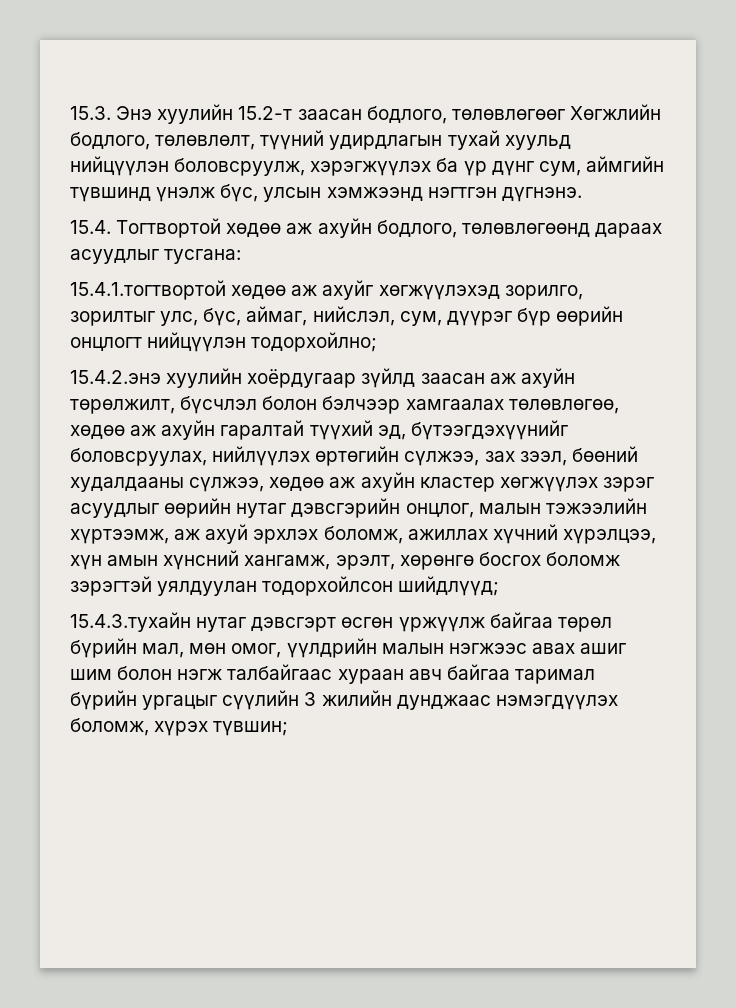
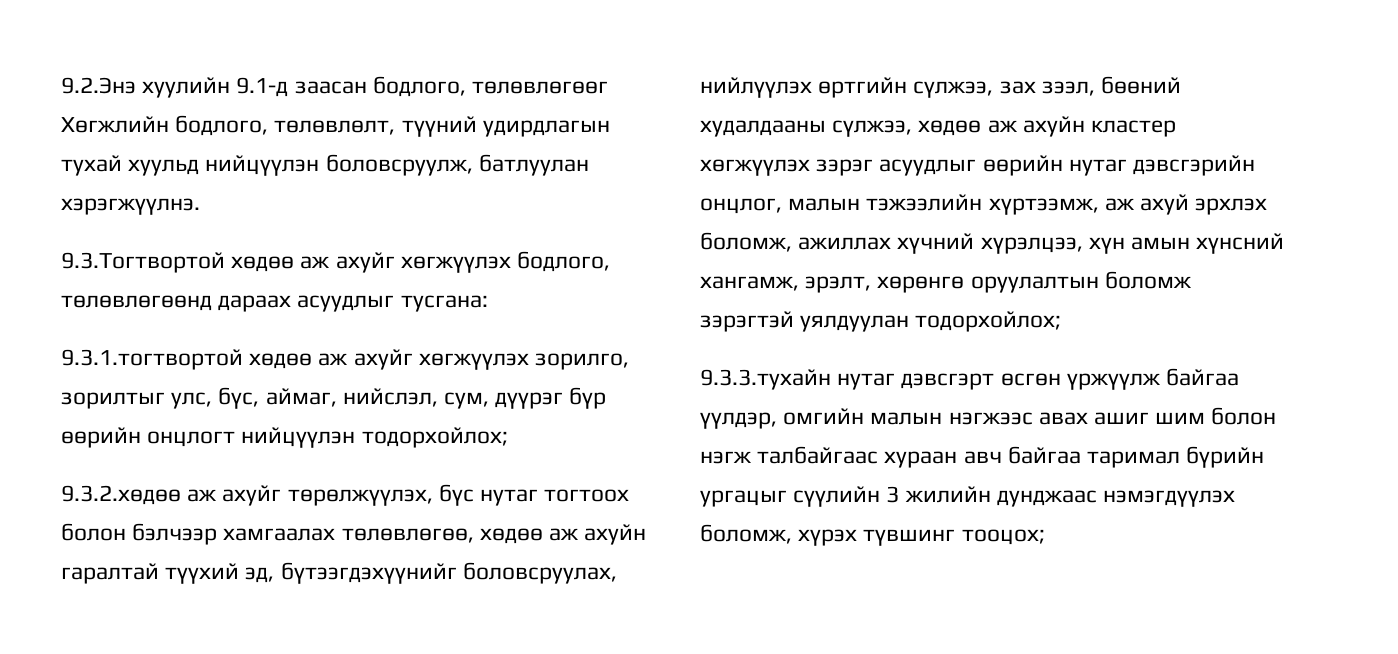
[70,104,293,124] 15.3. Энэ хуулийн 15.2-т -> [61,77,289,98] 9.2.Энэ хуулийн 9.1-д
[310,156,664,176] [70,184,582,202] [70,218,372,238] хэрэгжүүлэх ба үр дүнг сум, аймгийн түвшинд үнэлж бүс, улсын хэмжээнд нэгтгэн дүгнэнэ. // 15.4. Тогтвортой хөдөө аж ахуйн -> [478,154,589,176] [61,198,200,215] [61,252,511,273] батлуулан хэрэгжүүлнэ. // 9.3.Тогтвортой хөдөө аж ахуйг хөгжүүлэх
[70,280,500,300] 15.4.1.тогтвортой хөдөө аж ахуйг хөгжүүлэхэд -> [61,349,529,370] 9.3.1.тогтвортой хөдөө аж ахуйг хөгжүүлэх
[251,332,378,352] [70,368,575,388] [70,396,258,414] тодорхойлно; // 15.4.2.энэ хуулийн хоёрдугаар зүйлд заасан аж ахуйн төрөлжилт, бүсчлэл -> [361,427,508,448] [61,484,630,506] тодорхойлох; // 9.3.2.хөдөө аж ахуйг төрөлжүүлэх, бүс нутаг тогтоох
[315,446,400,466] өртөгийн -> [818,77,908,98] өртгийн
[478,552,541,566] босгох -> [970,276,1099,293] оруулалтын
[262,576,500,596] [70,612,191,632] тодорхойлсон шийдлүүд; // 15.4.3.тухайн -> [915,311,1062,332] [700,369,831,390] тодорхойлох; // 9.3.3.тухайн
[557,617,612,632] [70,638,377,658] төрөл бүрийн мал, мөн омог, үүлдрийн -> [700,408,865,429] үүлдэр, омгийн
[213,721,289,736] түвшин; -> [863,529,1045,546] түвшинг тооцох;

